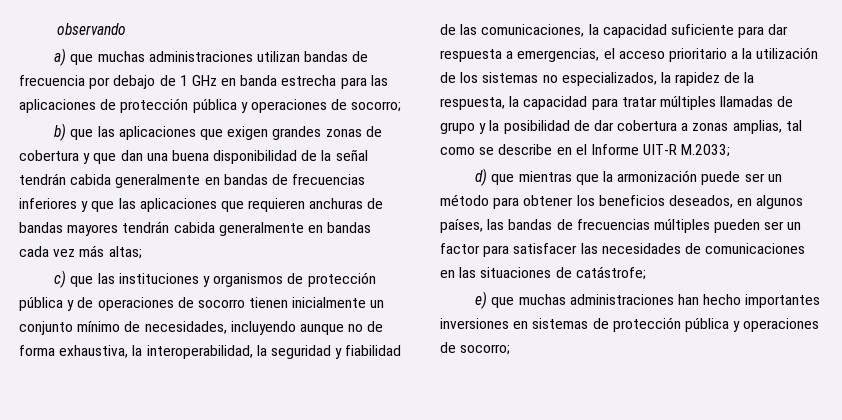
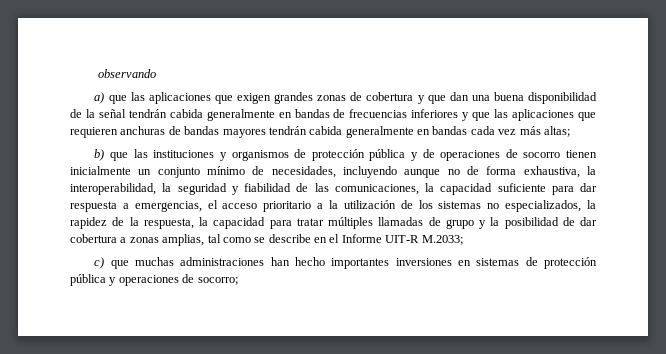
[97,51,369,62] [19,75,388,89] [19,98,402,113] [54,123,94,141] muchas administraciones utilizan bandas de frecuencia por debajo de 1 GHz en banda estrecha para las aplicaciones de protección pública y operaciones de socorro; // b) que -> (127, 99) none
[54,270,67,288] c) -> [94,149,105,161] b)
[475,168,782,186] [440,194,804,209] [440,219,802,233] [440,243,806,257] [440,266,646,280] [475,291,488,309] d) que mientras que la armonización puede ser un método para obtener los beneficios deseados, en algunos países, las bandas de frecuencias múltiples pueden ser un factor para satisfacer las necesidades de comunicaciones en las situaciones de catástrofe; // e) -> [94,257,105,269] c)

